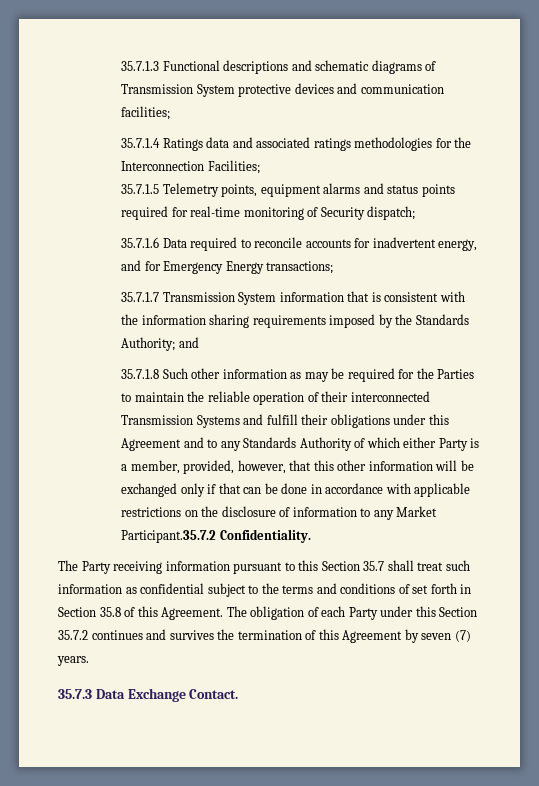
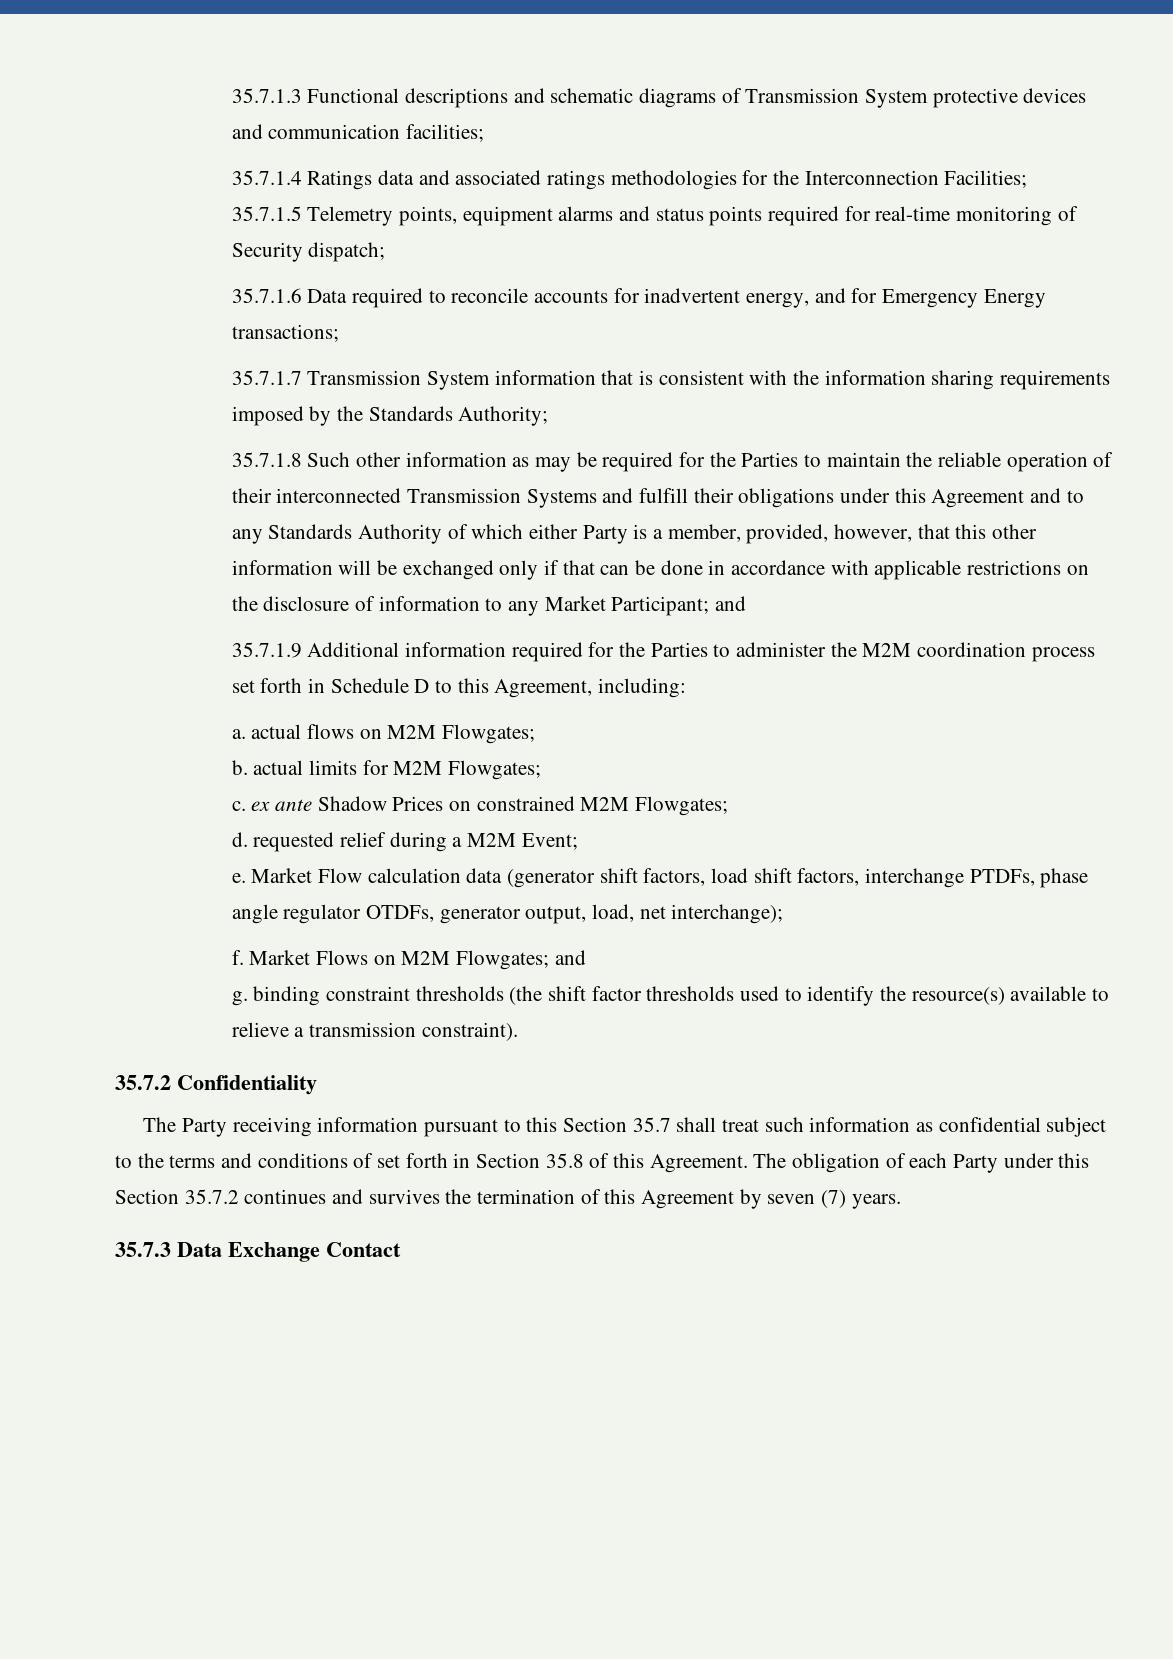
[178,337,199,348] and -> (549, 416) none
[121,529,311,543] Participant.35.7.2 Confidentiality. -> [611,596,746,616] [231,642,1095,662] [231,678,686,698] [231,724,535,744] [231,760,541,780] [231,796,728,816] [231,832,578,852] [231,868,1089,888] [231,904,784,924] [231,950,586,970] [231,986,1109,1006] [231,1022,518,1041] [115,1075,317,1095] Participant; and // 35.7.1.9 Additional information required for the Parties to administer the M2M coordination process set forth in Schedule D to this Agreement, including: // a. actual flows on M2M Flowgates; // b. actual limits for M2M Flowgates; // c. ex ante Shadow Prices on constrained M2M Flowgates; // d. requested relief during a M2M Event; // e. Market Flow calculation data (generator shift factors, load shift factors, interchange PTDFs, phase angle regulator OTDFs, generator output, load, net interchange); // f. Market Flows on M2M Flowgates; and // g. binding constraint thresholds (the shift factor thresholds used to identify the resource(s) available to relieve a transmission constraint). // 35.7.2 Confidentiality
[189,689,239,699] Contact. -> [326,1242,401,1257] Contact

